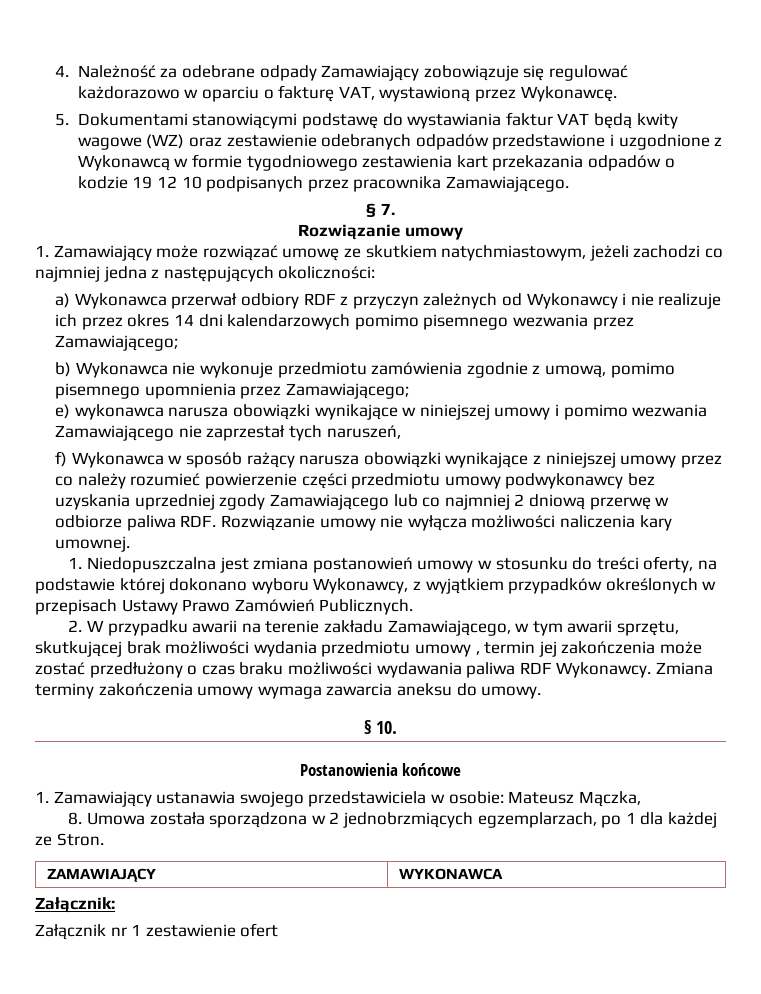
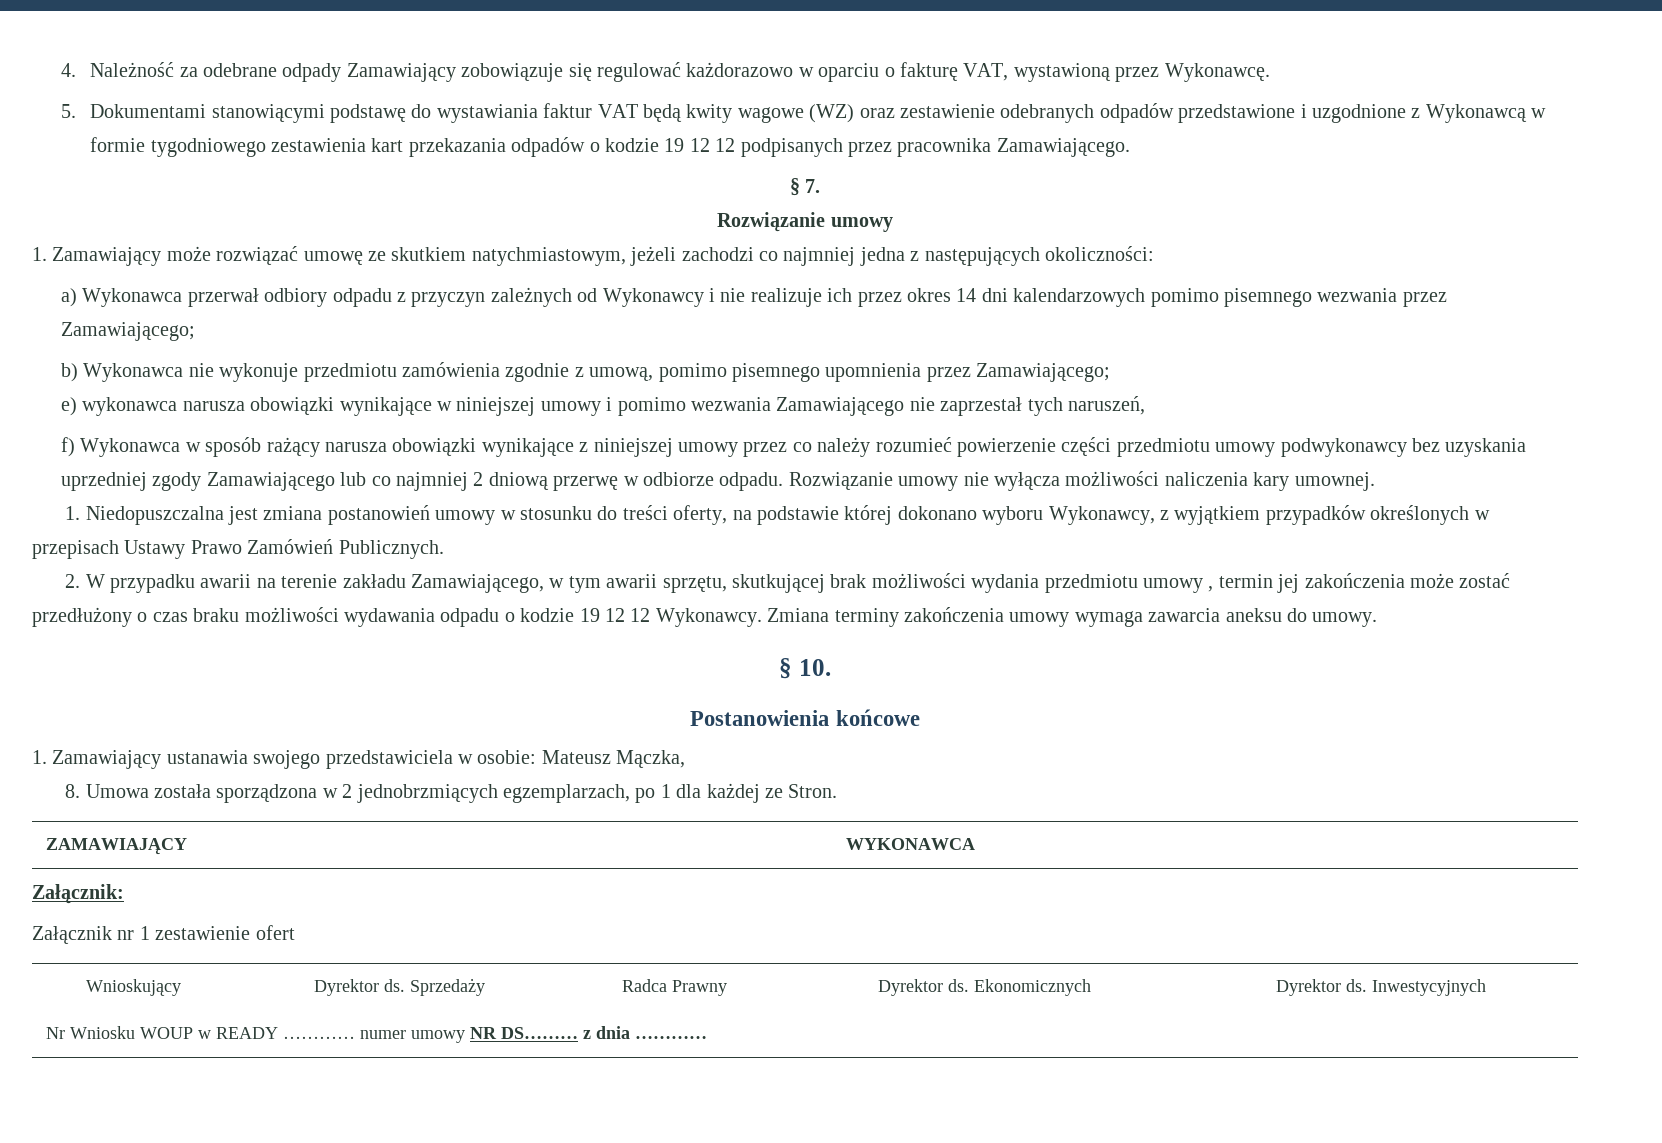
[181,176,202,189] 10 -> [715,138,736,152] 12
[303,293,336,305] RDF -> [332,288,392,307] odpadu
[126,515,217,531] paliwa RDF. -> [719,472,784,491] odpadu.
[466,662,552,678] paliwa RDF -> [440,608,651,627] odpadu o kodzie 19 12 12
(279, 930) none -> [85,979,181,996] [313,978,485,996] [622,979,728,996] [877,979,1091,996] [1275,979,1486,996] [45,1026,707,1043] // Wnioskujący | Dyrektor ds. Sprzedaży | Radca Prawny | Dyrektor ds. Ekonomicznych | Dyrektor ds. Inwestycyjnych // Nr Wniosku WOUP w READY ………… numer umowy NR DS……… z dnia …………

